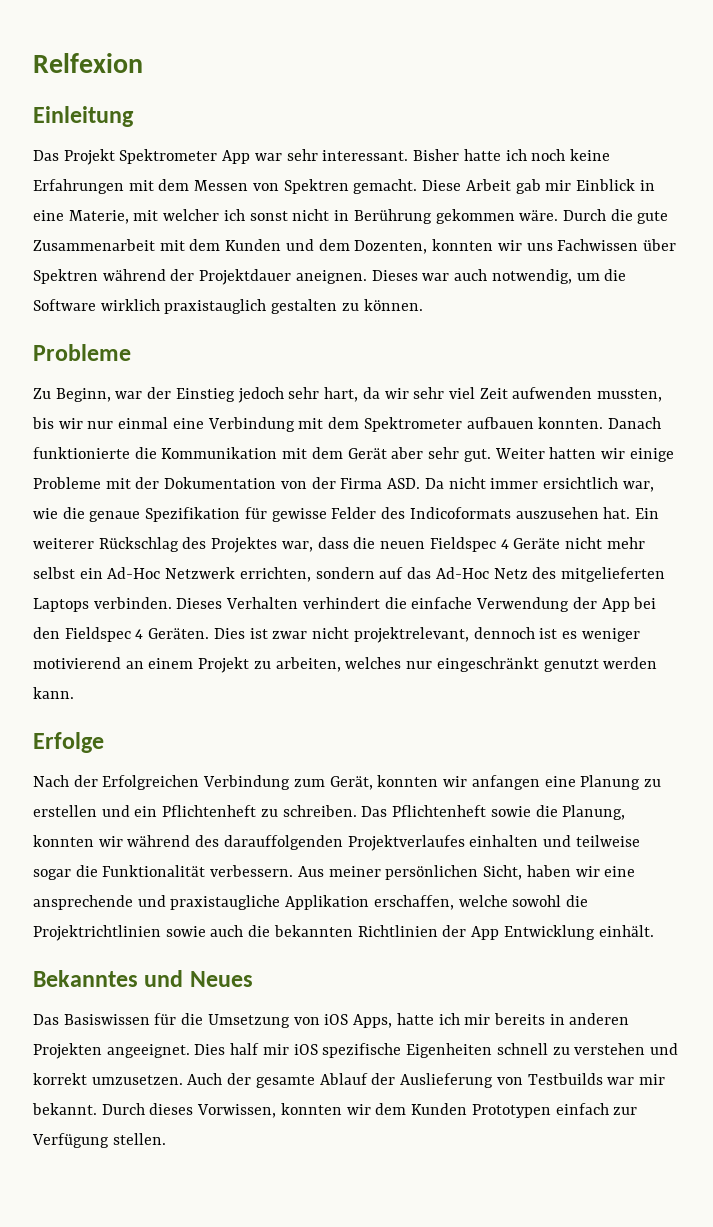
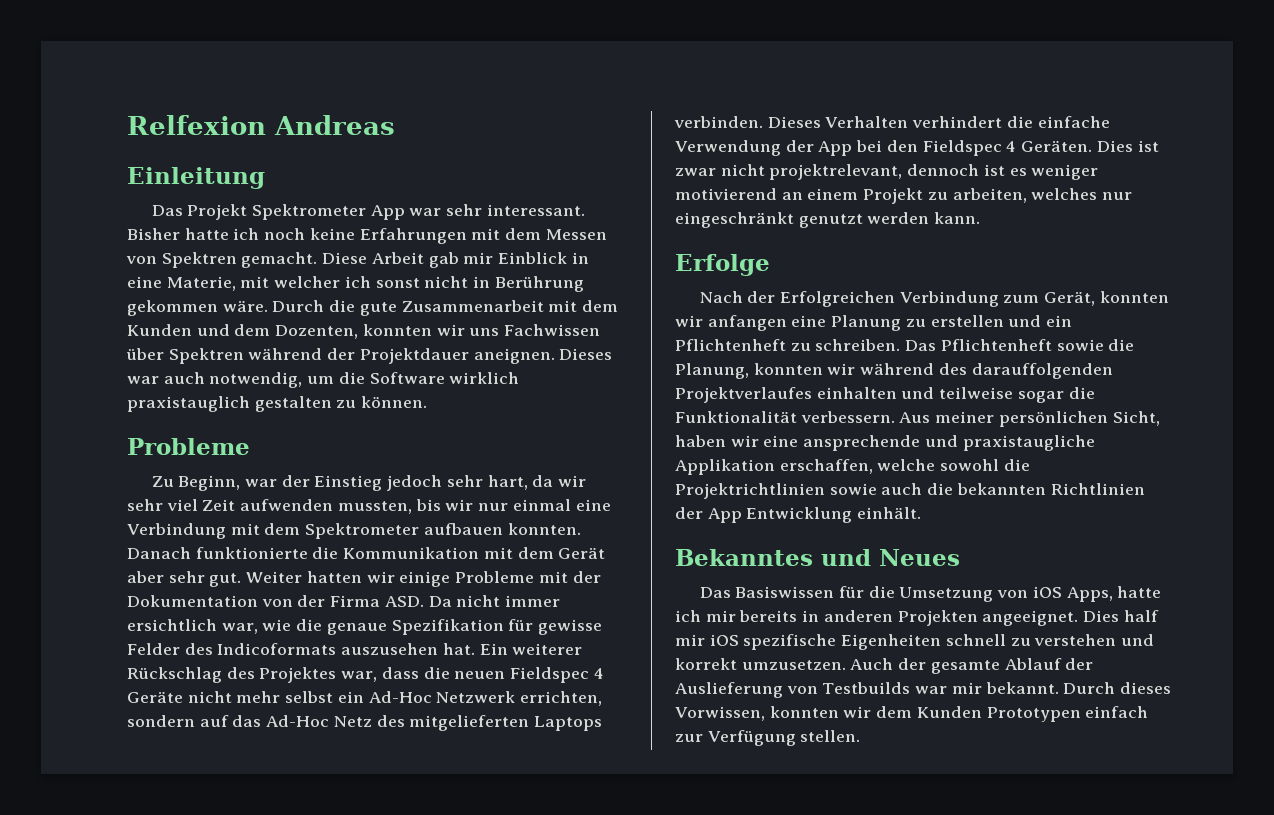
(143, 63) none -> [274,115,395,135] Andreas

